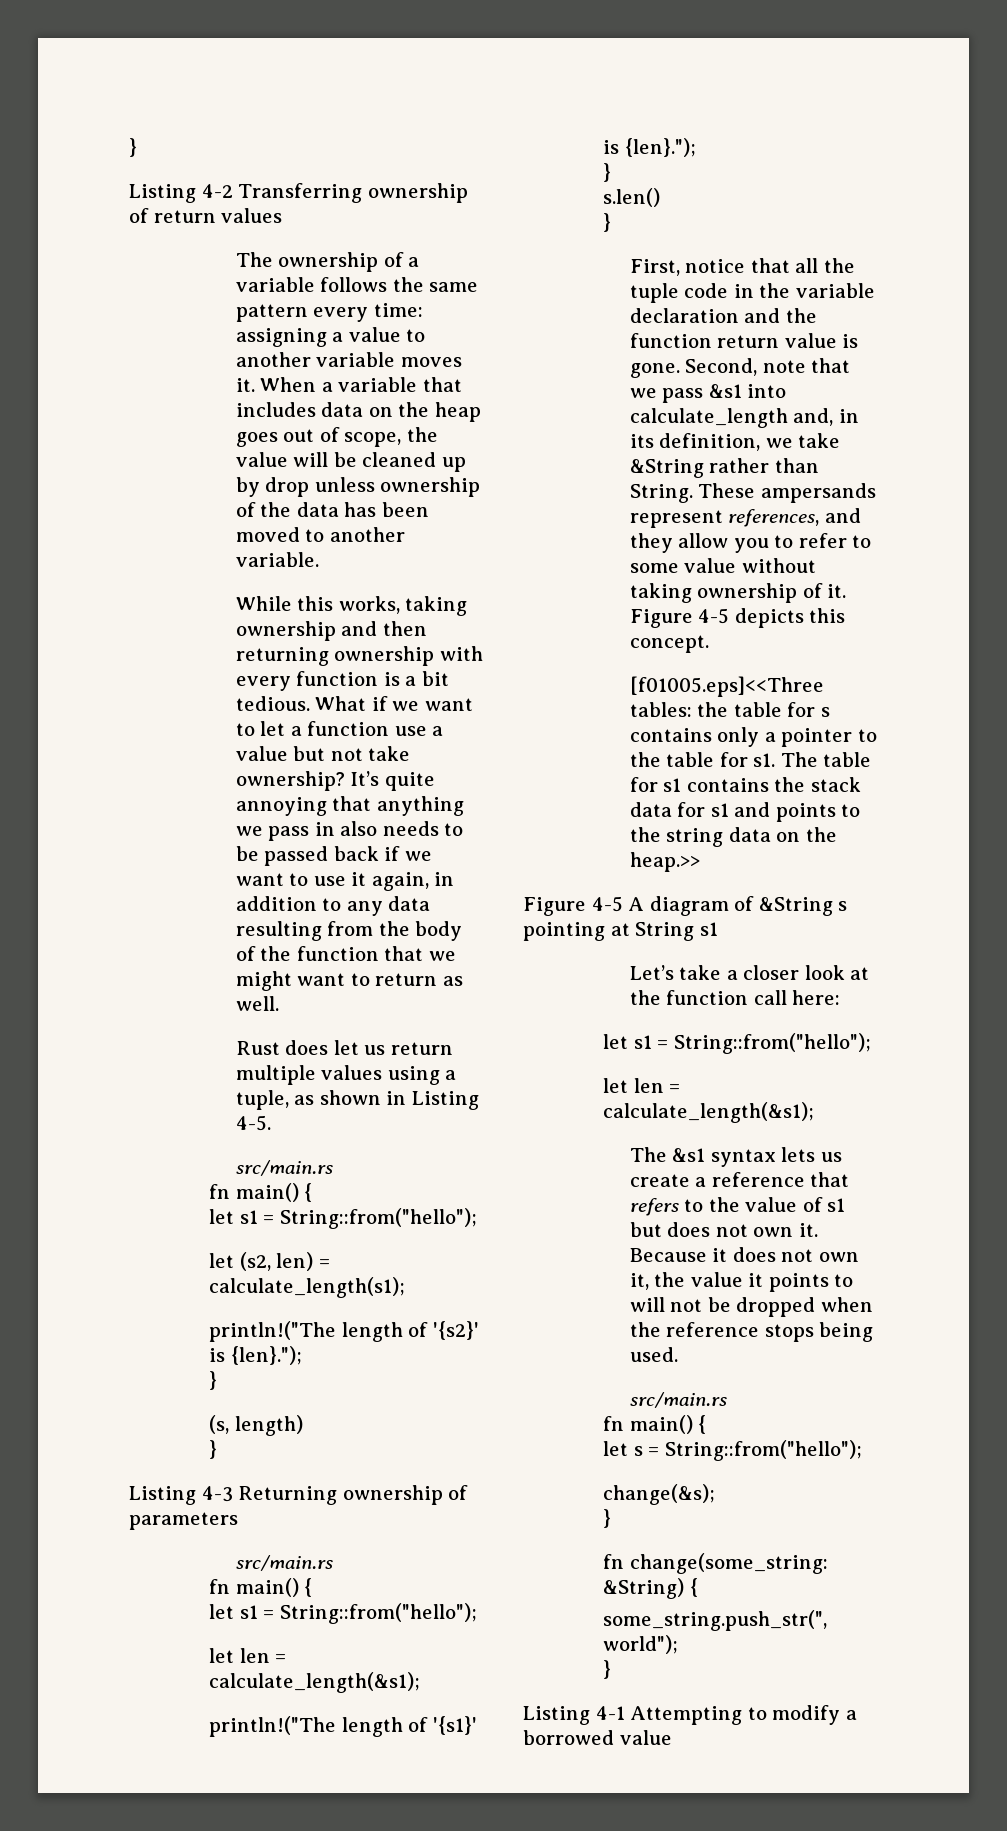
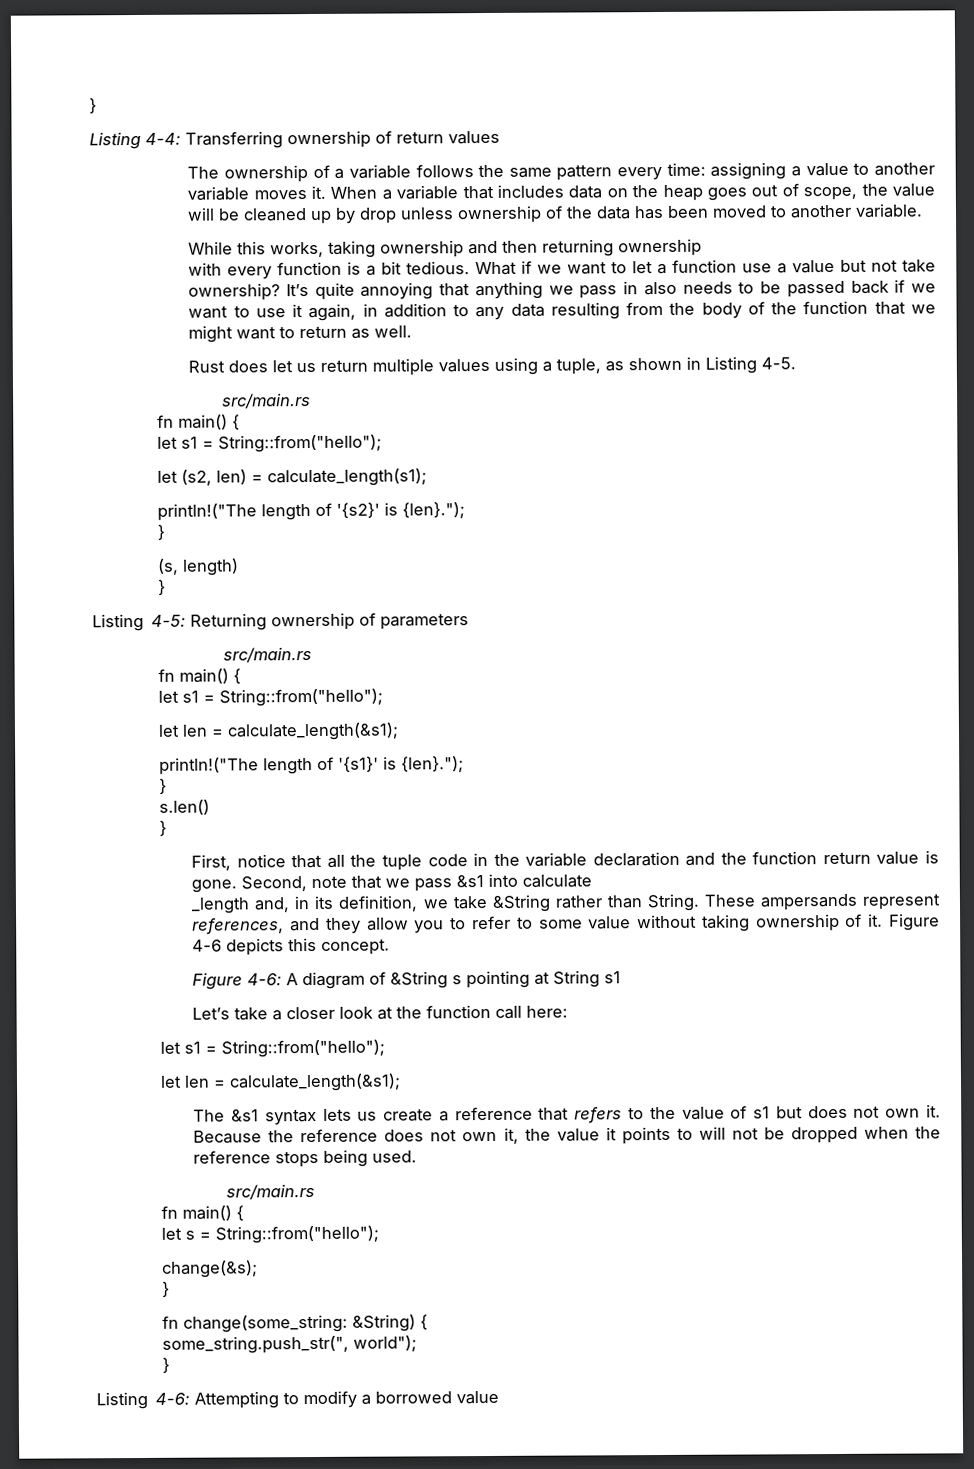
[129,138,137,157] [129,184,233,203] } // Listing 4-2 -> [89,98,97,115] [89,131,181,150] } // Listing 4-4:
(435, 656) none -> (703, 247) //
[201,1486,233,1502] 4-3 -> [151,614,187,627] 4-5:
[629,408,788,428] calculate_length -> [522,874,593,888] [191,897,251,914] calculate // _length
[698,608,730,624] 4-5 -> [192,939,223,952] 4-6
[629,676,824,697] [629,702,830,717] [629,727,877,747] [629,752,872,767] [629,777,861,792] [629,802,861,822] [629,827,837,847] [629,852,700,872] [523,896,623,916] [f01005.eps]<<Three tables: the table for s contains only a pointer to the table for s1. The table for s1 contains the stack data for s1 and points to the string data on the heap.>> // Figure 4-5 -> [192,972,283,990] Figure 4-6:
[712,1248,728,1262] it -> [268,1128,379,1143] the reference
[595,1706,625,1720] 4-1 -> [155,1392,191,1405] 4-6:

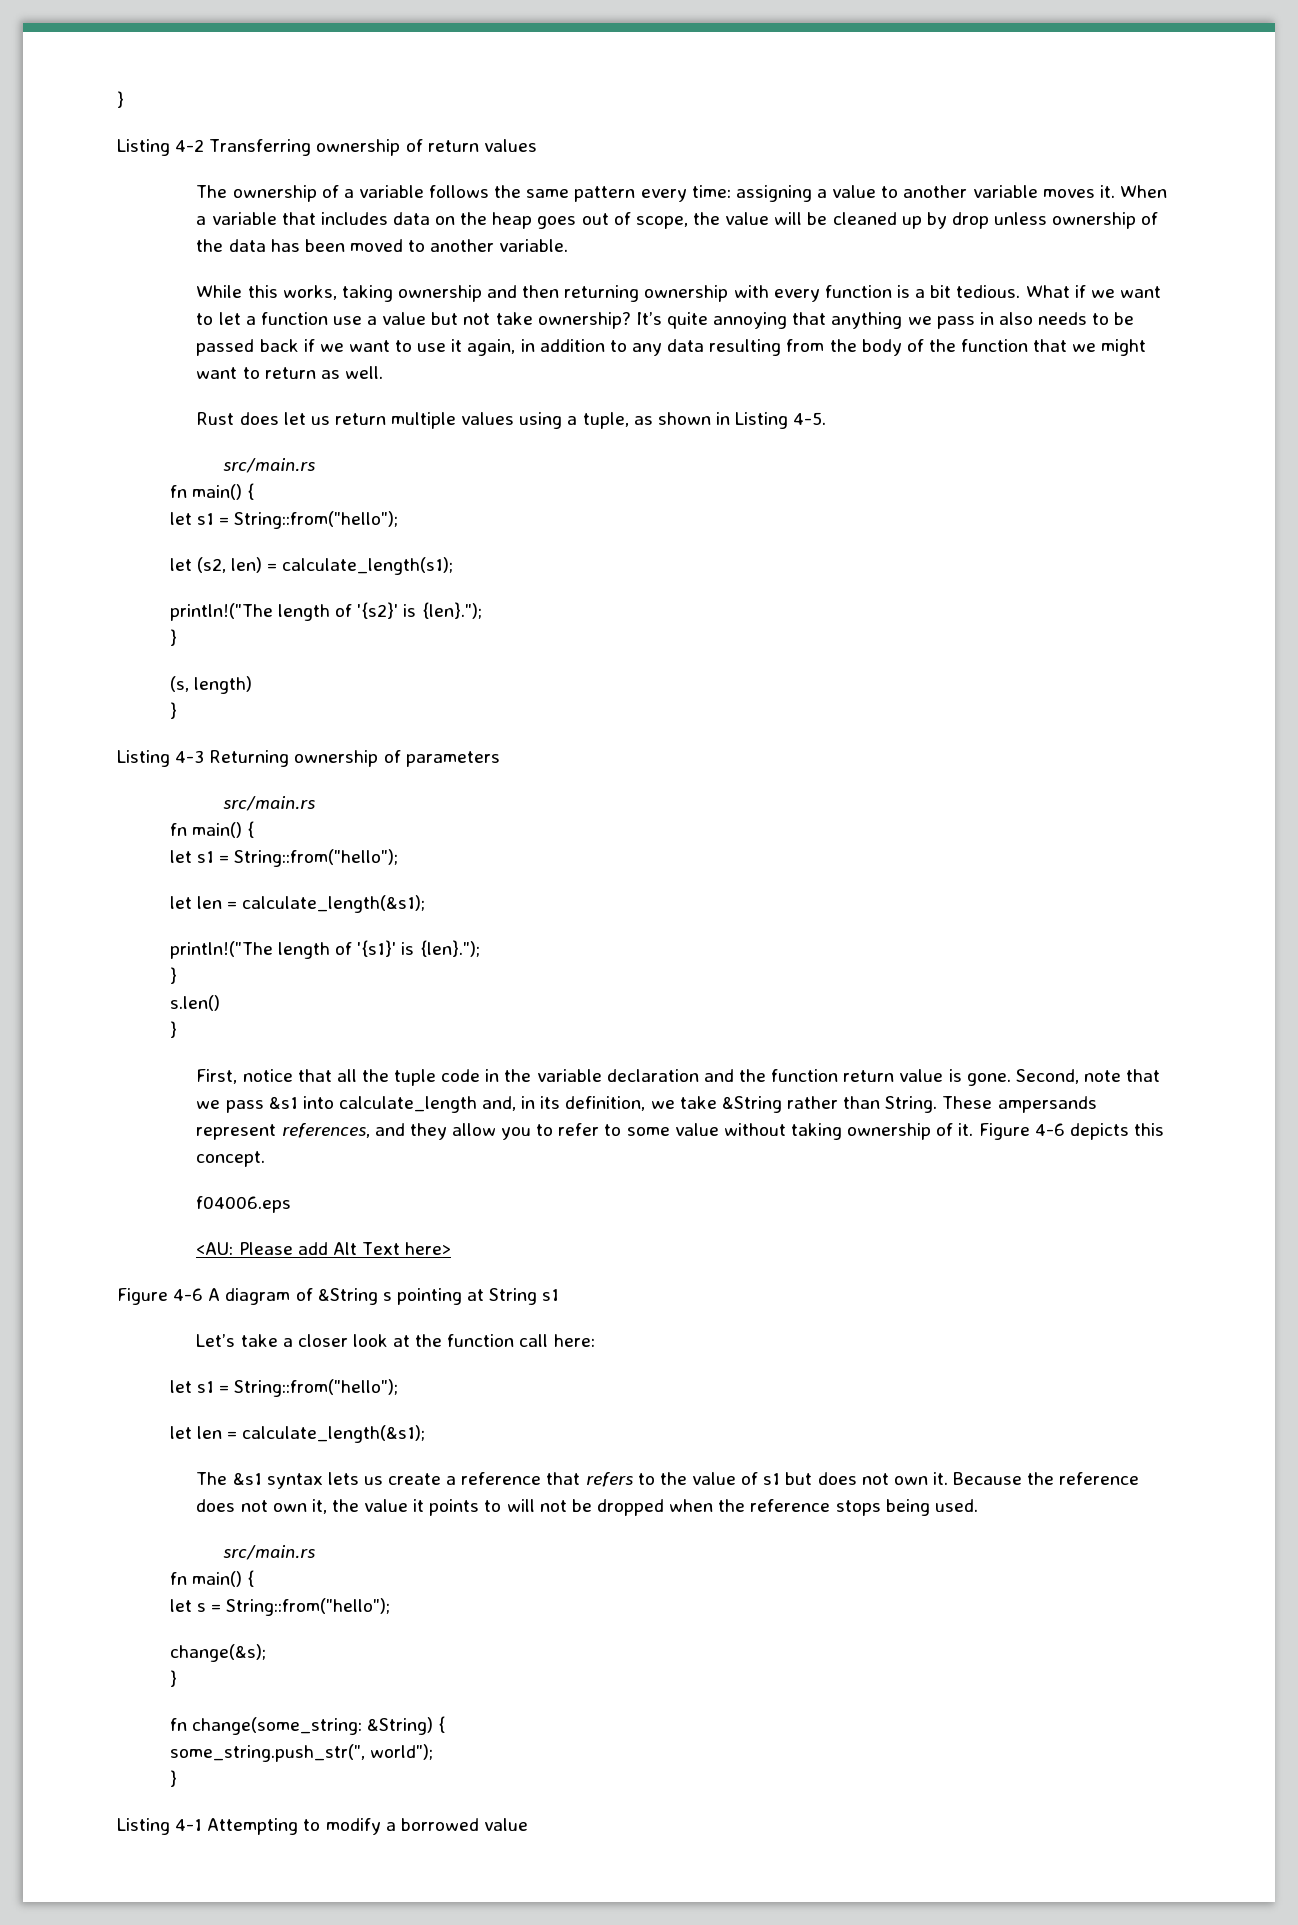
[89,98,97,115] [89,131,181,150] } // Listing 4-4: -> [117,91,124,108] [117,139,205,156] } // Listing 4-2
(703, 247) // -> (729, 293) none
[151,614,187,627] 4-5: -> [175,750,205,763] 4-3
[522,874,593,888] [191,897,251,914] calculate // _length -> [338,1096,477,1113] calculate_length
[192,972,283,990] Figure 4-6: -> [196,1196,292,1213] [196,1242,452,1255] [117,1288,204,1305] f04006.eps // <AU: Please add Alt Text here> // Figure 4-6
[155,1392,191,1405] 4-6: -> [175,1819,203,1831] 4-1

